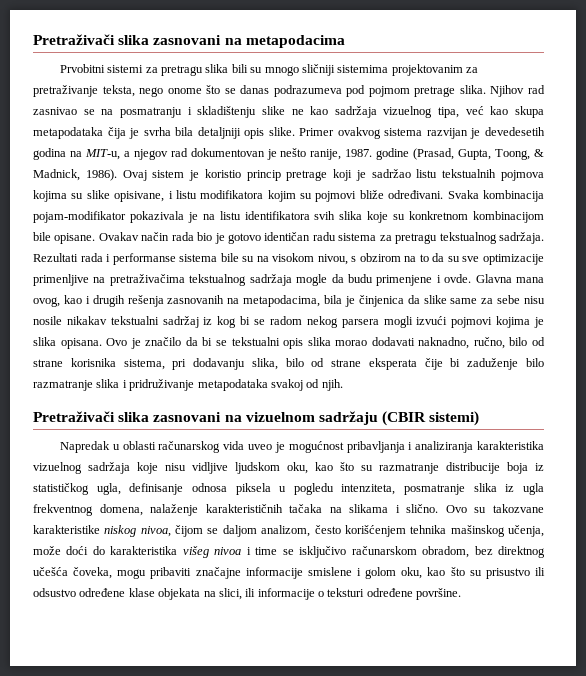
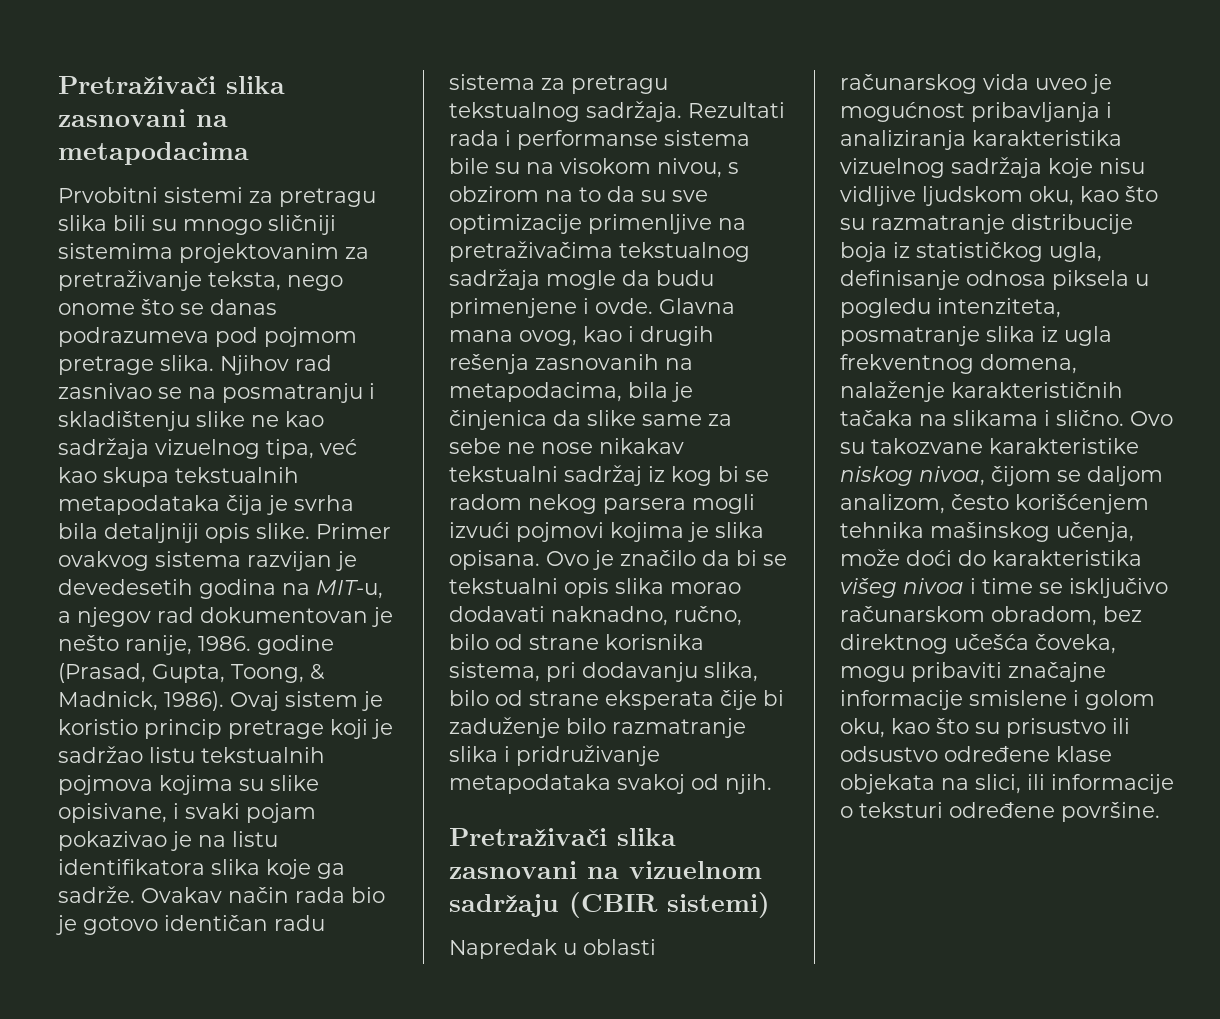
(545, 112) none -> [175,467,299,483] tekstualnih
[345,149,373,157] 1987. -> [198,636,251,651] 1986.
[175,190,544,202] [33,211,184,223] listu modifikatora kojim su pojmovi bliže određivani. Svaka kombinacija pojam-modifikator pokazivala -> [185,803,316,823] [58,831,167,851] svaki pojam pokazivao
[314,211,336,220] svih -> (205, 867) none
[393,211,545,223] [33,232,96,244] su konkretnom kombinacijom bile opisane. -> [317,863,345,879] [58,886,135,903] ga sadrže.
[524,296,545,304] [33,316,62,325] nisu nosile -> [507,442,593,454] ne nose

